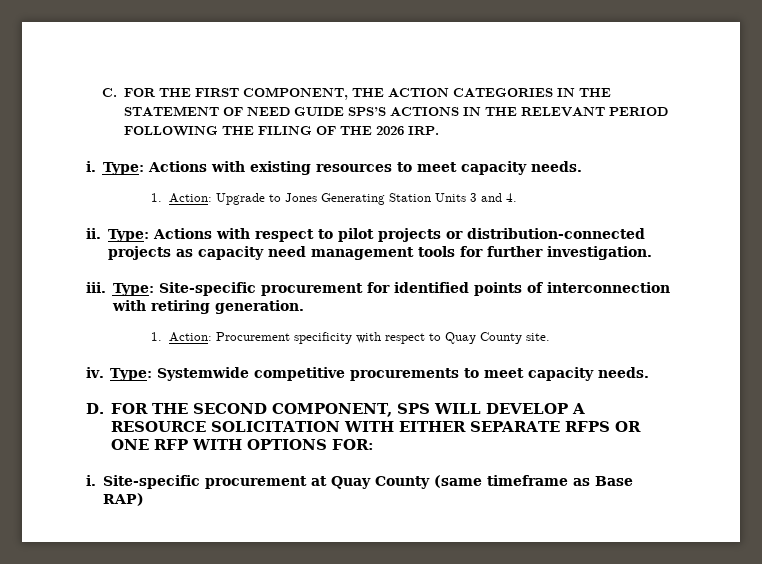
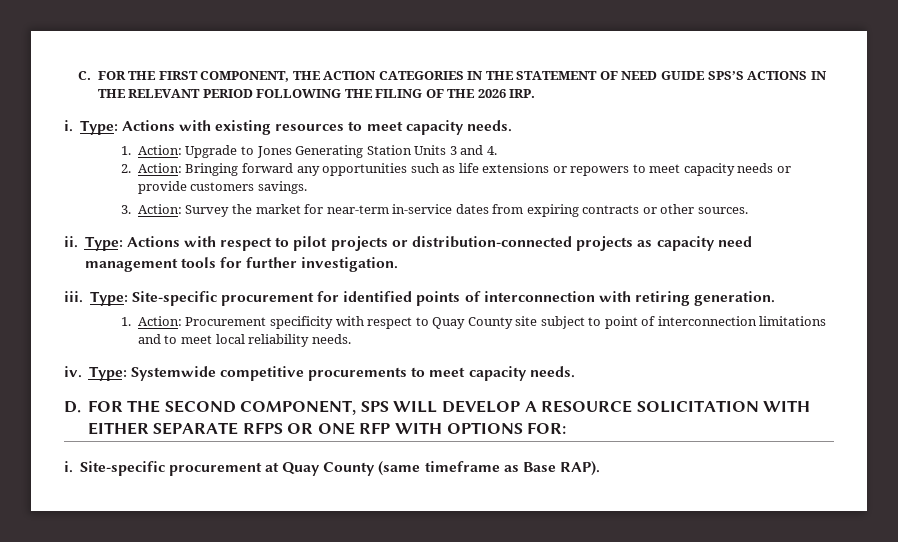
(517, 197) none -> [121,163,791,176] [137,181,307,194] [121,204,748,217] // 2. Action: Bringing forward any opportunities such as life extensions or repowers to meet capacity needs or provide customers savings. // 3. Action: Survey the market for near-term in-service dates from expiring contracts or other sources.
[525,333,550,341] site. -> [515,316,827,329] [137,334,351,347] site subject to point of interconnection limitations and to meet local reliability needs.
[102,493,144,506] RAP) -> [560,461,601,476] RAP).

